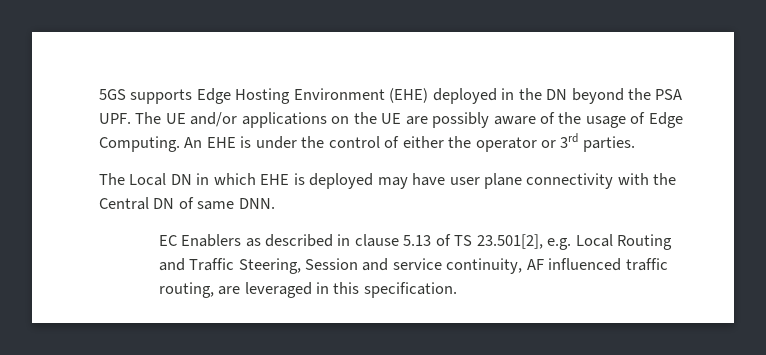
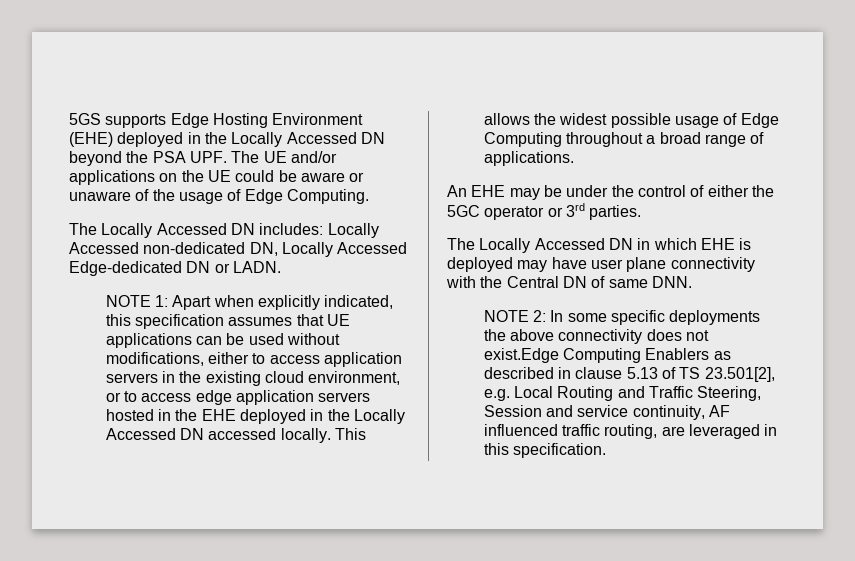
(542, 94) none -> [231,132,357,147] Locally Accessed
[405,112,536,128] are possibly aware -> [235,170,365,182] [69,191,131,201] could be aware or unaware
[184,136,252,148] An EHE is -> [69,223,379,238] [69,242,408,257] [69,261,281,276] [105,295,394,310] [105,314,350,329] [105,333,340,348] [105,352,402,367] [105,371,401,386] [105,390,371,405] [105,409,405,424] [105,428,366,443] [483,113,779,128] [483,132,765,147] [483,151,574,166] [447,185,562,200] // The Locally Accessed DN includes: Locally Accessed non-dedicated DN, Locally Accessed Edge-dedicated DN or LADN. // NOTE 1: Apart when explicitly indicated, this specification assumes that UE applications can be used without modifications, either to access application servers in the existing cloud environment, or to access edge application servers hosted in the EHE deployed in the Locally Accessed DN accessed locally. This allows the widest possible usage of Edge Computing throughout a broad range of applications. // An EHE may be
(472, 142) none -> [447,205,480,217] 5GC
[129,173,167,186] Local -> [479,238,605,253] Locally Accessed
[158,235,177,246] EC -> [483,310,761,325] [483,329,709,344] [483,348,641,363] NOTE 2: In some specific deployments the above connectivity does not exist.Edge Computing

